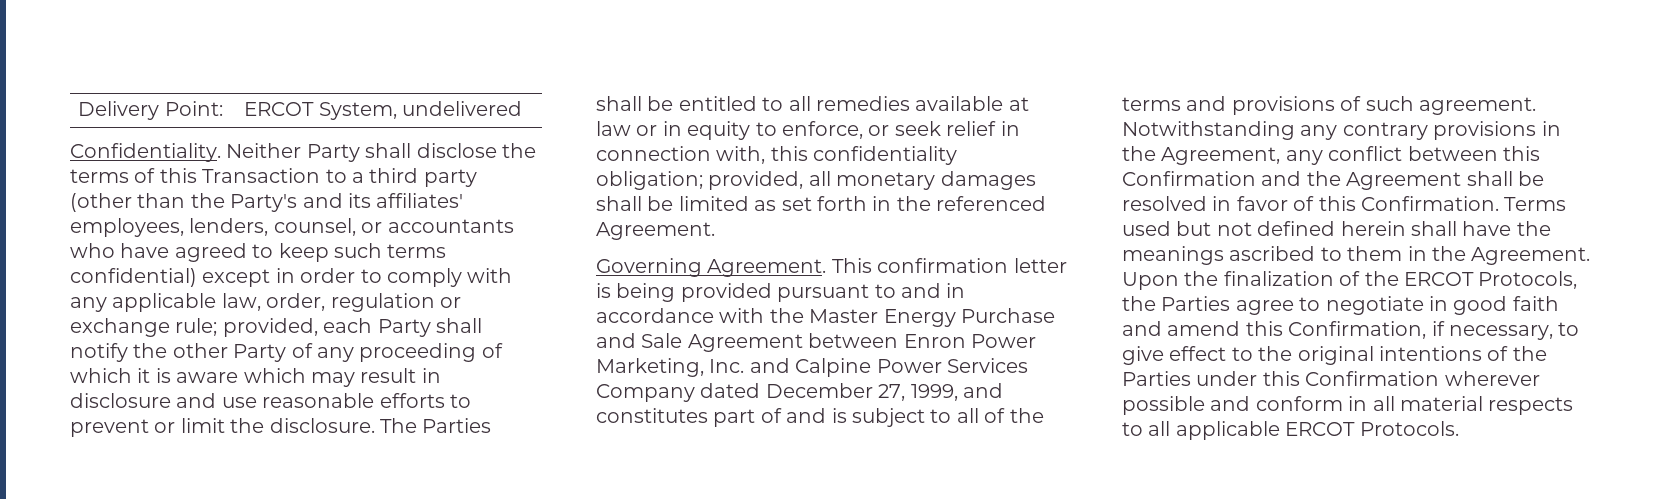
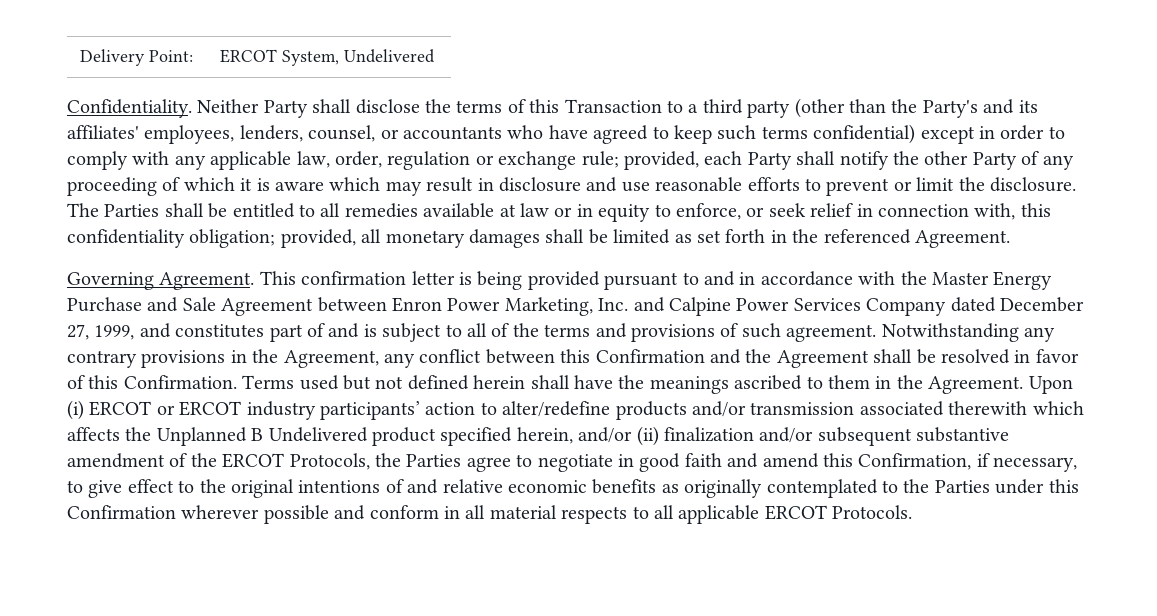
[402,101,523,116] undelivered -> [343,49,435,63] Undelivered
[1184,271,1334,286] the finalization -> [67,400,1084,420] [67,426,1010,446] [67,453,165,468] (i) ERCOT or ERCOT industry participants’ action to alter/redefine products and/or transmission associated therewith which affects the Unplanned B Undelivered product specified herein, and/or (ii) finalization and/or subsequent substantive amendment
(1509, 353) none -> [407,479,898,498] and relative economic benefits as originally contemplated to

